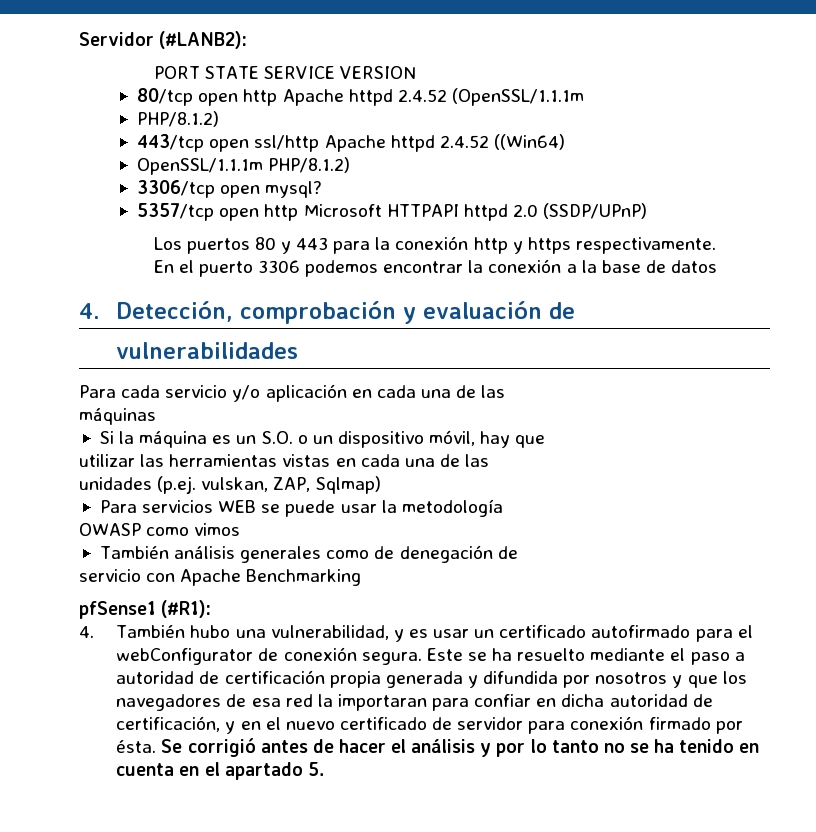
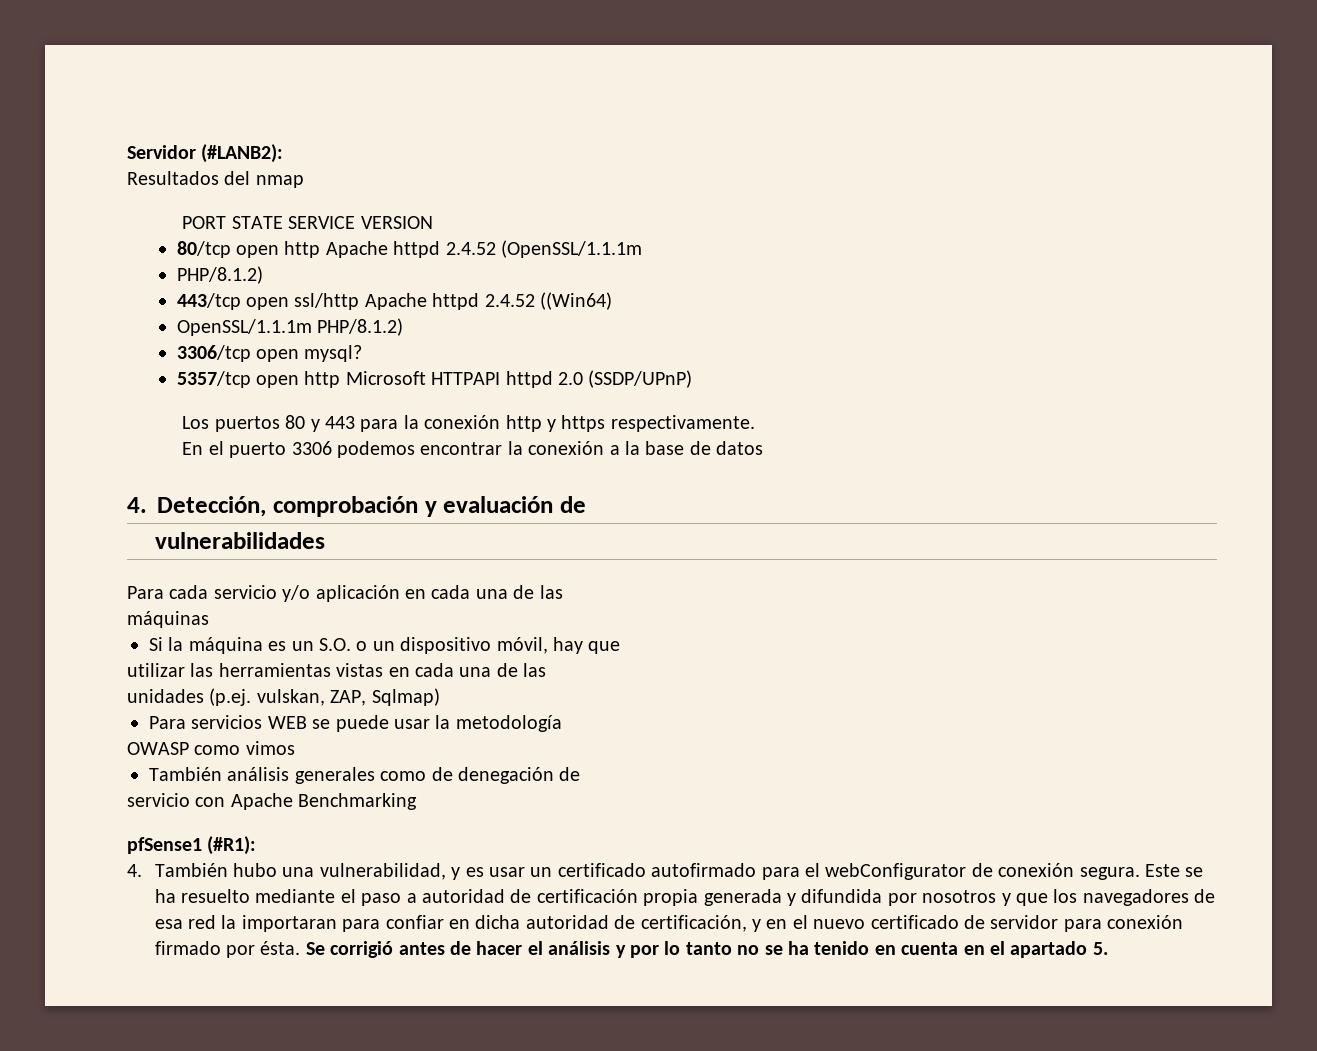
(248, 40) none -> [127,171,304,188] // Resultados del nmap

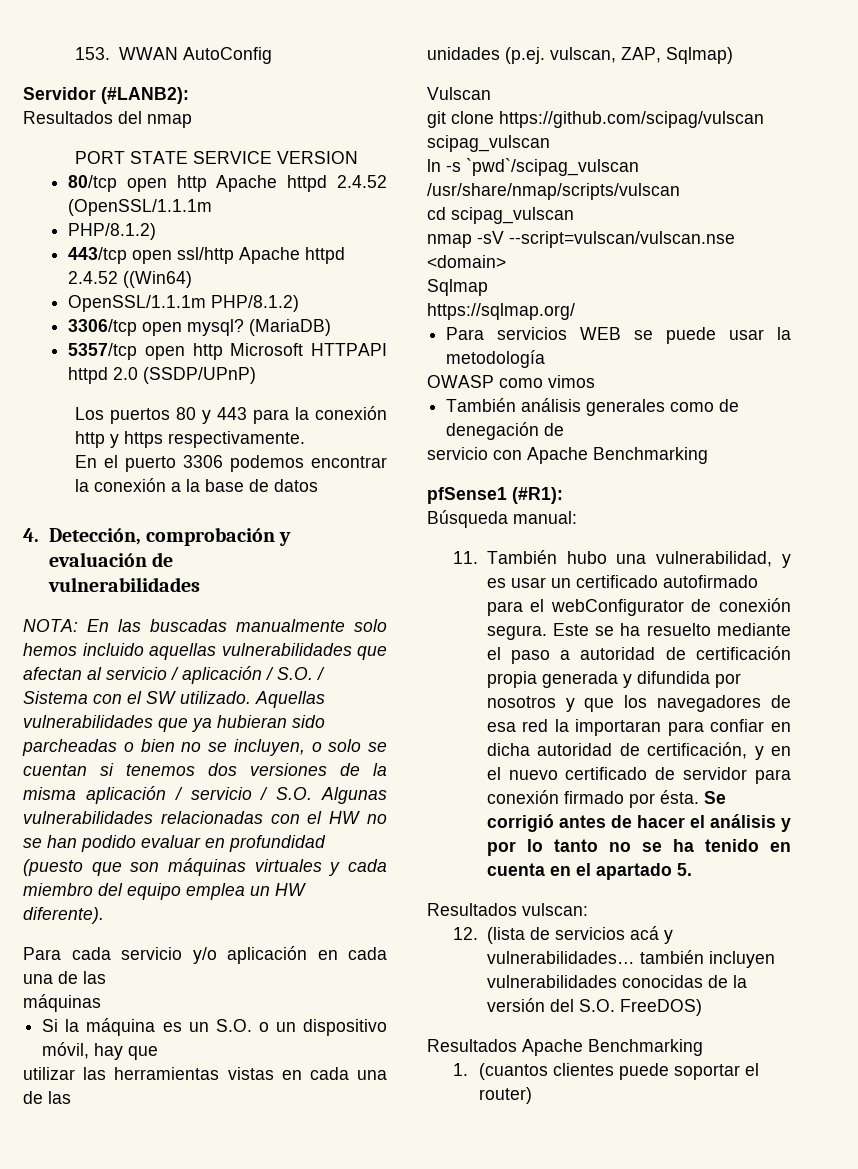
(127, 152) none -> [74,47,272,64] 153. WWAN AutoConfig //
(363, 353) none -> [249,319,332,336] (MariaDB)
(325, 540) none -> [23,619,387,632] [23,643,387,660] [23,666,325,684] [23,691,325,708] [23,715,325,732] [22,739,387,756] [23,763,387,776] [23,786,387,804] [23,811,388,824] [23,835,326,852] [23,858,387,876] [23,883,306,900] [23,907,104,924] // NOTA: En las buscadas manualmente solo hemos incluido aquellas vulnerabilidades que afectan al servicio / aplicación / S.O. / Sistema con el SW utilizado. Aquellas vulnerabilidades que ya hubieran sido parcheadas o bien no se incluyen, o solo se cuentan si tenemos dos versiones de la misma aplicación / servicio / S.O. Algunas vulnerabilidades relacionadas con el HW no se han podido evaluar en profundidad (puesto que son máquinas virtuales y cada miembro del equipo emplea un HW diferente).
[256,689,325,706] vulskan, -> [550,47,616,63] vulscan,
(440, 697) none -> [427,87,491,100] [427,111,764,128] [427,135,550,152] [427,158,639,176] [427,183,680,200] [427,207,574,224] [427,231,735,248] [427,255,506,268] [427,279,488,296] [427,303,575,320] // Vulscan // git clone https://github.com/scipag/vulscan scipag_vulscan // ln -s `pwd`/scipag_vulscan /usr/share/nmap/scripts/vulscan // cd scipag_vulscan // nmap -sV --script=vulscan/vulscan.nse <domain> // Sqlmap // https://sqlmap.org/
[127,864,142,877] 4. -> [427,510,577,528] [452,551,478,564] Búsqueda manual: // 11.
(1108, 948) none -> [427,903,588,916] [452,926,673,944] [486,950,775,968] [486,975,747,988] [486,998,702,1016] [427,1039,703,1056] [452,1063,759,1080] [478,1087,532,1104] // Resultados vulscan: // 12. (lista de servicios acá y vulnerabilidades… también incluyen vulnerabilidades conocidas de la versión del S.O. FreeDOS) // Resultados Apache Benchmarking // 1. (cuantos clientes puede soportar el router)

